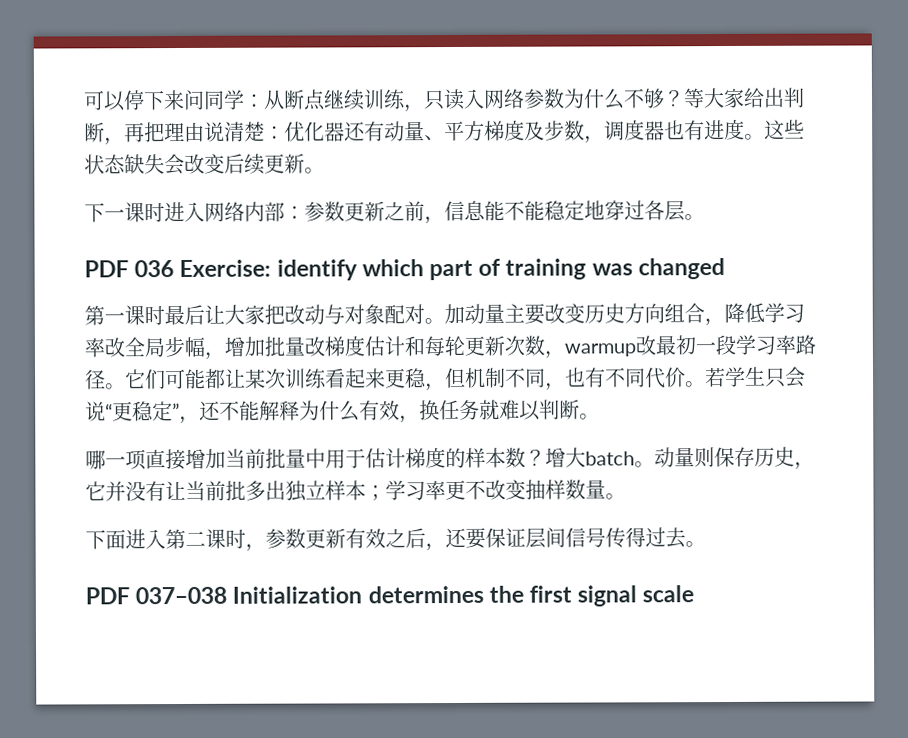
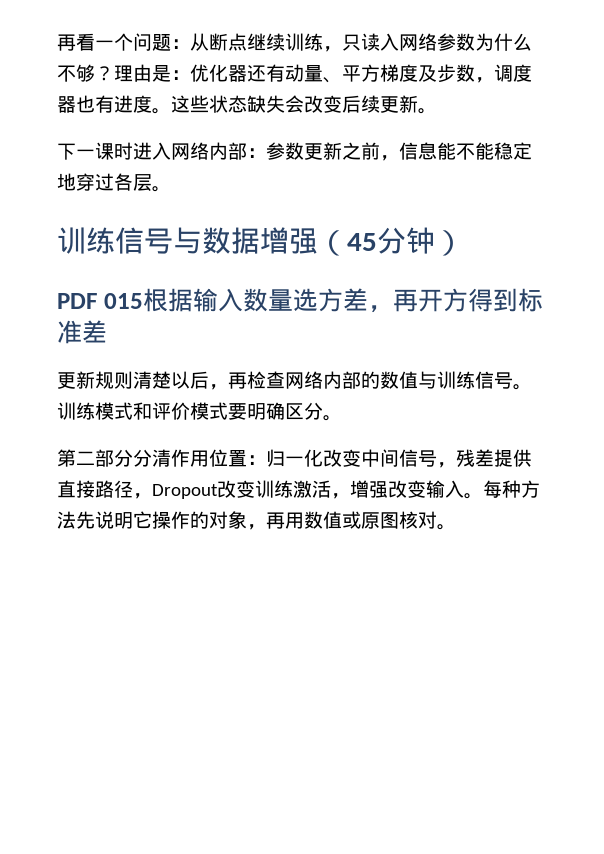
[83,89,245,112] 可以停下来问同学 -> [57,33,171,51] 再看一个问题
[683,87,805,109] [84,121,265,146] 等大家给出判断，再把理由说清楚 -> [114,64,171,82] 理由是
[84,258,725,281] [84,302,805,327] [84,334,816,360] [84,366,806,392] [85,399,600,425] [85,446,815,471] [85,479,626,502] [85,527,706,552] [85,585,695,607] PDF 036 Exercise: identify which part of training was changed // 第一课时最后让大家把改动与对象配对。加动量主要改变历史方向组合，降低学习率改全局步幅，增加批量改梯度估计和每轮更新次数，warmup改最初一段学习率路径。它们可能都让某次训练看起来更稳，但机制不同，也有不同代价。若学生只会说“更稳定”，还不能解释为什么有效，换任务就难以判断。 // 哪一项直接增加当前批量中用于估计梯度的样本数？增大batch。动量则保存历史，它并没有让当前批多出独立样本；学习率更不改变抽样数量。 // 下面进入第二课时，参数更新有效之后，还要保证层间信号传得过去。 // PDF 037–038 Initialization determines the first signal scale -> [57,227,464,256] [57,288,543,313] [57,320,107,344] [57,371,532,390] [57,402,342,421] [57,449,532,468] [57,480,540,499] [57,511,456,530] 训练信号与数据增强（45分钟） // PDF 015根据输入数量选方差，再开方得到标准差 // 更新规则清楚以后，再检查网络内部的数值与训练信号。训练模式和评价模式要明确区分。 // 第二部分分清作用位置：归一化改变中间信号，残差提供直接路径，Dropout改变训练激活，增强改变输入。每种方法先说明它操作的对象，再用数值或原图核对。

